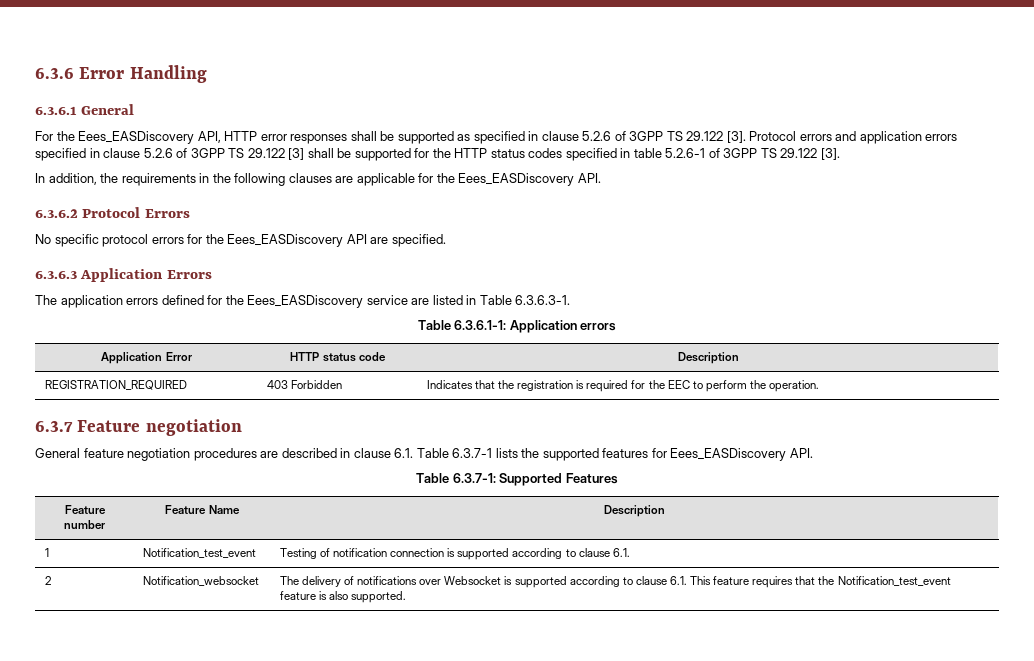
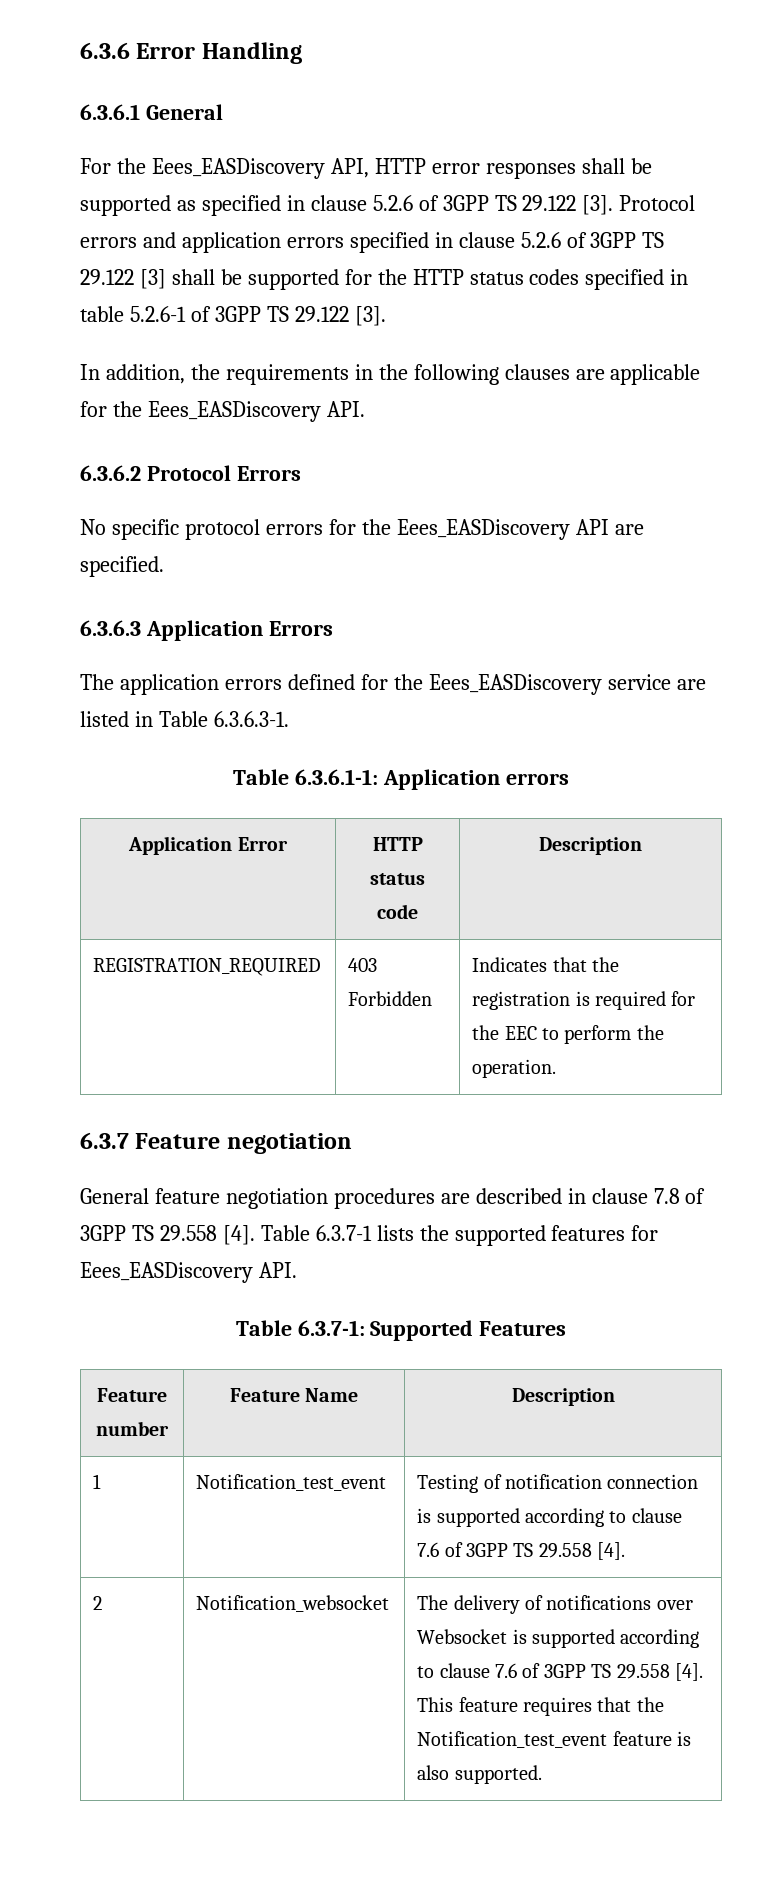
[394,448,414,458] 6.1. -> [653,1188,706,1204] [80,1225,255,1245] 7.8 of 3GPP TS 29.558 [4].
[612,548,630,557] 6.1. -> [417,1542,626,1560] 7.6 of 3GPP TS 29.558 [4].
[669,576,687,585] 6.1. -> [495,1663,704,1681] 7.6 of 3GPP TS 29.558 [4].

